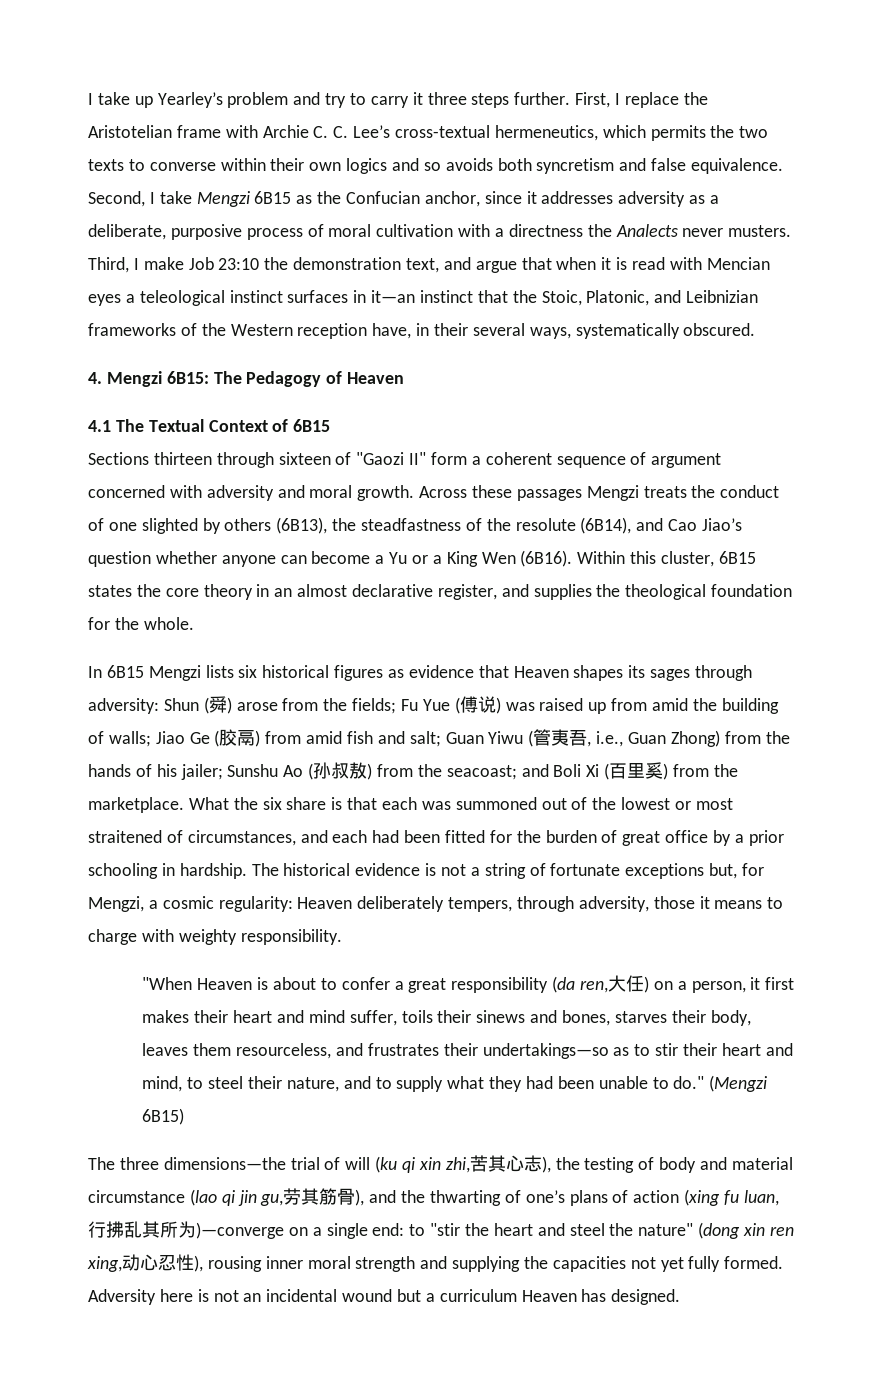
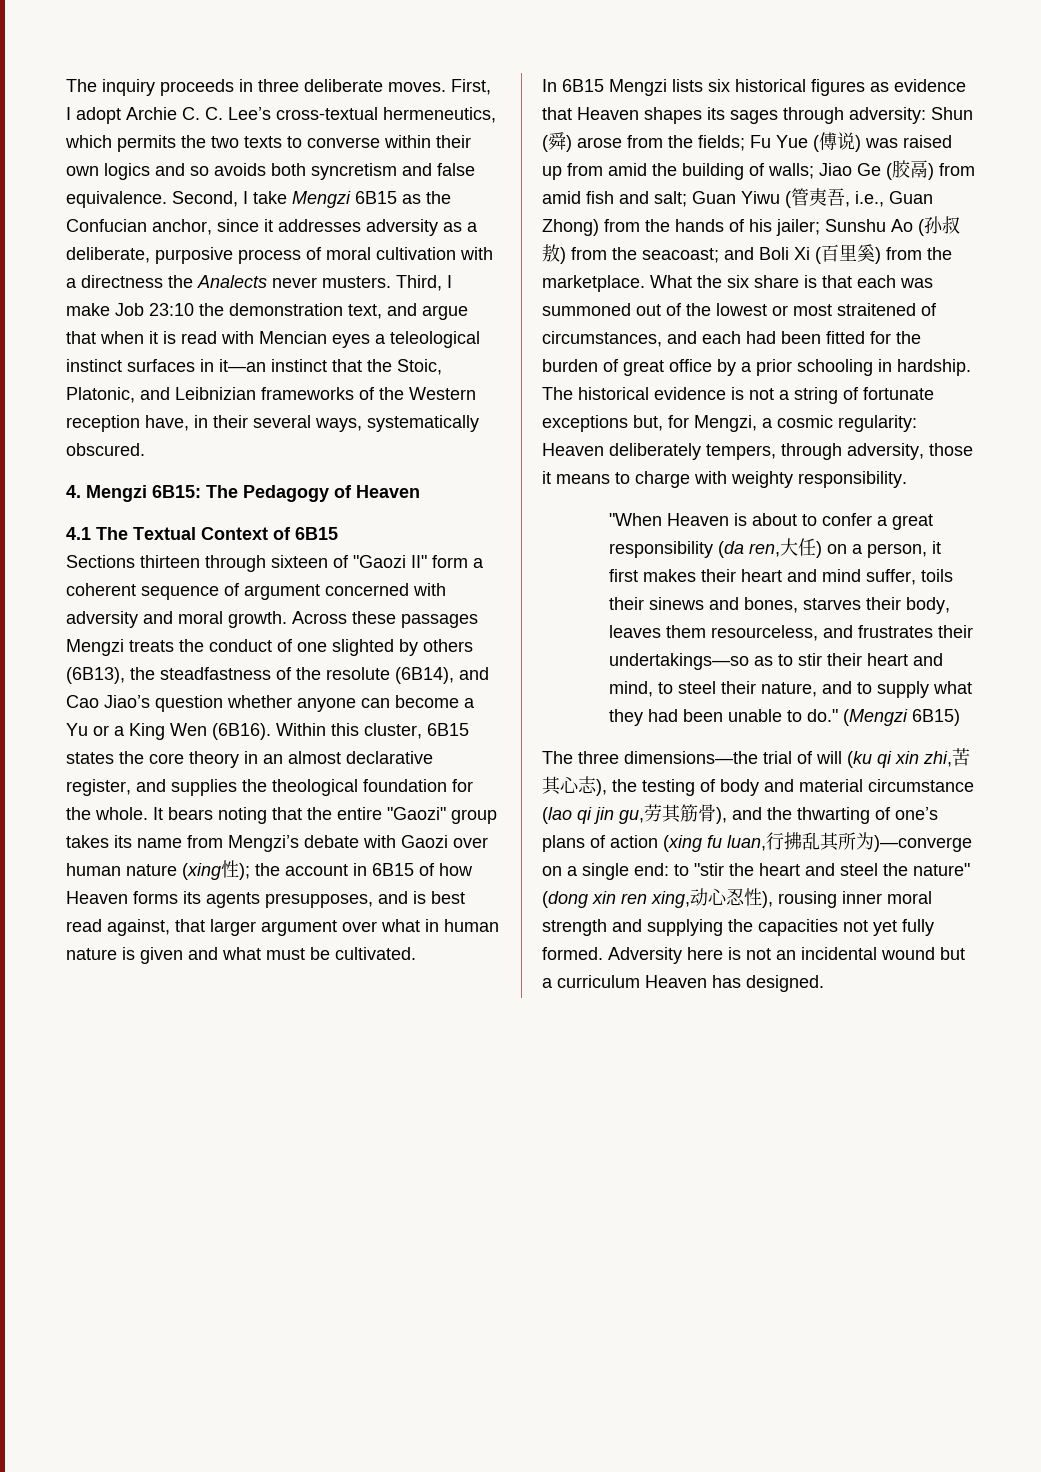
[88,92,708,108] [88,125,258,138] I take up Yearley’s problem and try to carry it three steps further. First, I replace the Aristotelian frame with -> [66,79,491,96] [66,107,121,124] The inquiry proceeds in three deliberate moves. First, I adopt
(194, 623) none -> [153,807,497,824] [66,835,488,852] [66,860,473,880] [66,891,465,908] [66,919,499,936] [66,947,416,964] It bears noting that the entire "Gaozi" group takes its name from Mengzi’s debate with Gaozi over human nature (xing性); the account in 6B15 of how Heaven forms its agents presupposes, and is best read against, that larger argument over what in human nature is given and what must be cultivated.

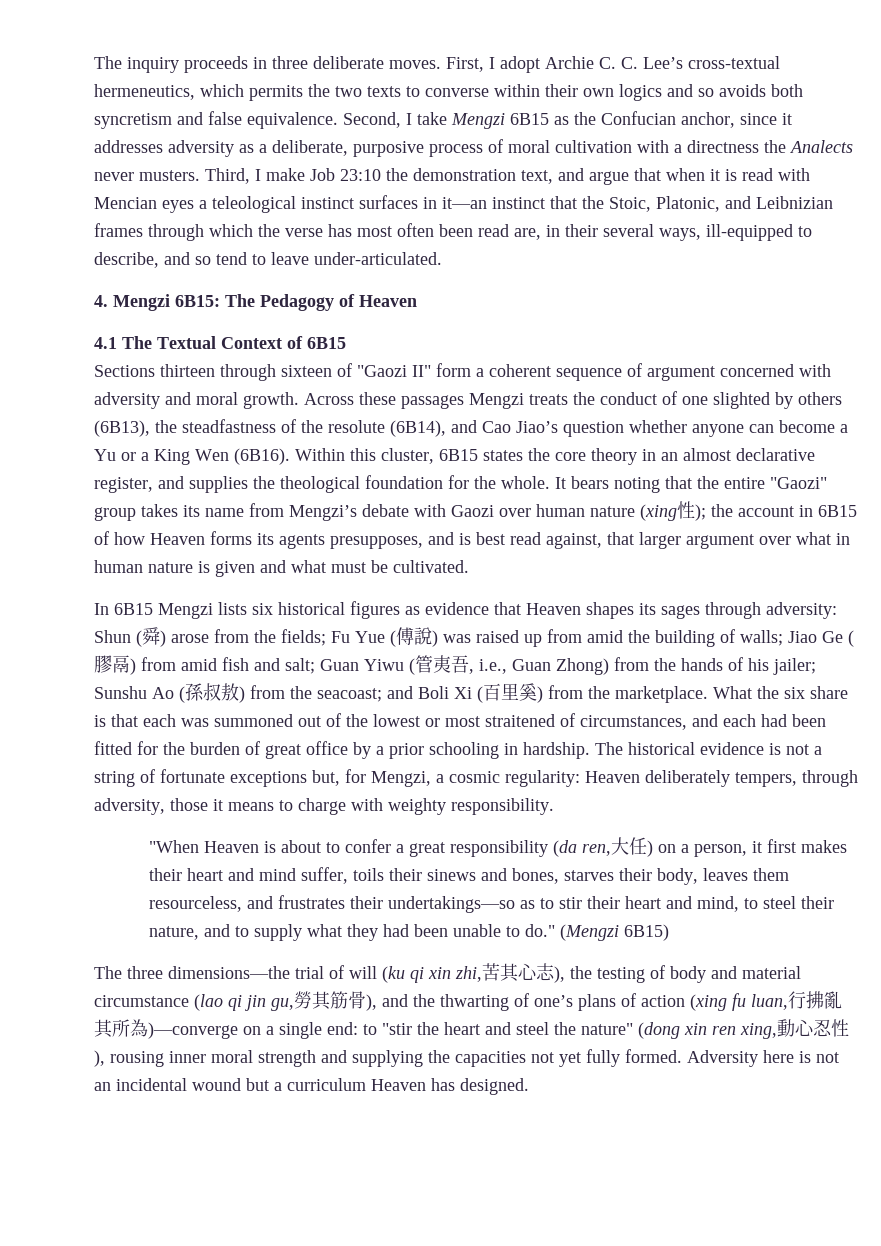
[261,387,476,400] [66,415,479,432] [66,443,145,456] frameworks of the Western reception have, in their several ways, systematically obscured. -> [94,223,812,241] [94,252,442,268] frames through which the verse has most often been read are, in their several ways, ill-equipped to describe, and so tend to leave under-articulated.
[837,132,855,150] 说 -> [414,627,432,645] 說
[892,160,911,178] 胶 -> [94,655,112,673] 膠
[924,216,943,234] 孙 -> [185,683,204,701] 孫
[644,804,662,822] 劳 -> [294,991,312,1009] 勞
[802,832,874,851] 乱其所为 -> [824,991,842,1009] [94,1019,148,1038] 亂其所為
[690,888,708,906] 动 -> [777,1019,795,1037] 動

